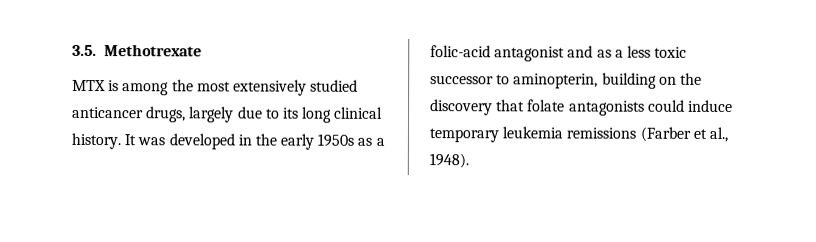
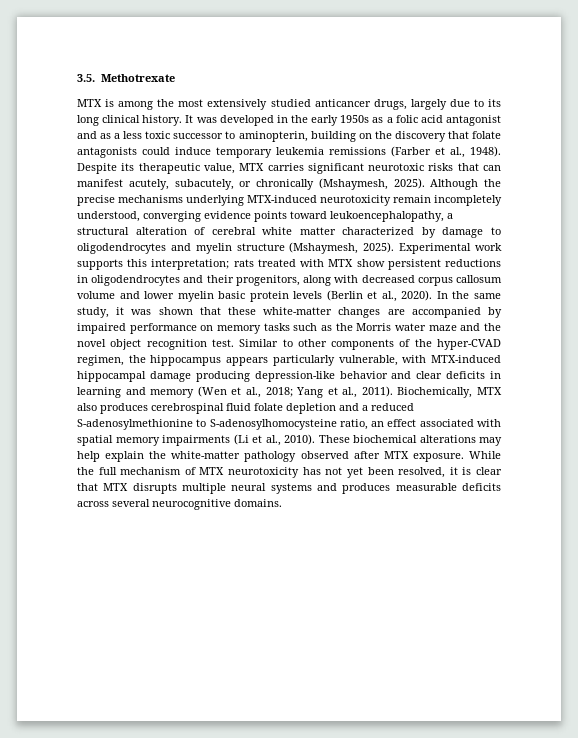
[430,45,491,58] folic-acid -> [395,115,443,123] folic acid
(469, 161) none -> [77,163,502,174] [77,178,501,190] [77,195,502,206] [77,211,453,222] [77,227,501,238] [77,242,502,254] [77,259,502,270] [77,275,503,286] [77,290,502,302] [77,307,502,318] [77,323,502,334] [77,339,502,350] [77,355,502,366] [77,371,501,382] [77,386,502,398] [77,403,414,414] [77,419,501,430] [77,434,502,446] [77,451,501,462] [77,467,503,478] [77,483,501,494] [77,499,282,510] Despite its therapeutic value, MTX carries significant neurotoxic risks that can manifest acutely, subacutely, or chronically (Mshaymesh, 2025). Although the precise mechanisms underlying MTX‑induced neurotoxicity remain incompletely understood, converging evidence points toward leukoencephalopathy, a structural alteration of cerebral white matter characterized by damage to oligodendrocytes and myelin structure (Mshaymesh, 2025). Experimental work supports this interpretation; rats treated with MTX show persistent reductions in oligodendrocytes and their progenitors, along with decreased corpus callosum volume and lower myelin basic protein levels (Berlin et al., 2020). In the same study, it was shown that these white-matter changes are accompanied by impaired performance on memory tasks such as the Morris water maze and the novel object recognition test. Similar to other components of the hyper-CVAD regimen, the hippocampus appears particularly vulnerable, with MTX-induced hippocampal damage producing depression-like behavior and clear deficits in learning and memory (Wen et al., 2018; Yang et al., 2011). Biochemically, MTX also produces cerebrospinal fluid folate depletion and a reduced S‑adenosylmethionine to S‑adenosylhomocysteine ratio, an effect associated with spatial memory impairments (Li et al., 2010). These biochemical alterations may help explain the white-matter pathology observed after MTX exposure. While the full mechanism of MTX neurotoxicity has not yet been resolved, it is clear that MTX disrupts multiple neural systems and produces measurable deficits across several neurocognitive domains.

